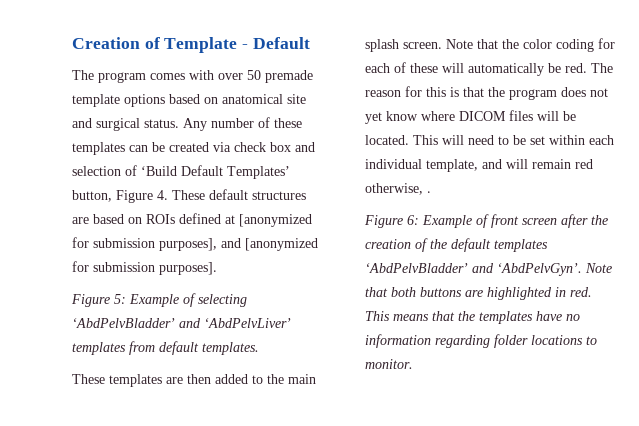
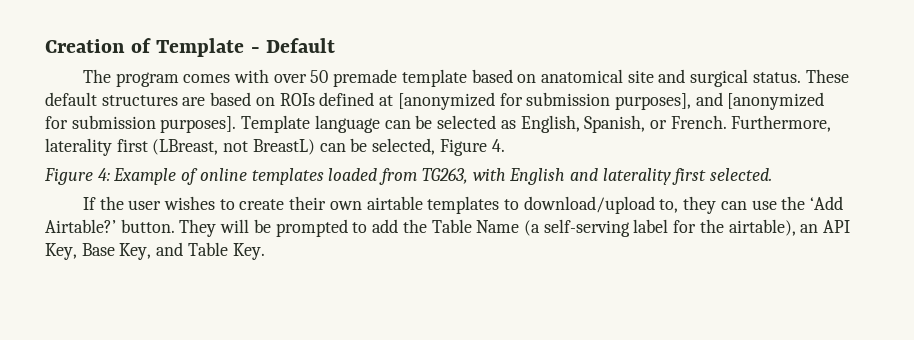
[124,94,165,107] options -> (467, 78) none
[183,117,302,131] [72,142,315,155] [72,165,290,179] [72,190,168,203] Any number of these templates can be created via check box and selection of ‘Build Default Templates’ button, Figure 4. -> (801, 77) none
[71,293,247,307] [72,318,291,328] [72,341,259,355] [72,374,316,387] [365,38,615,52] [365,62,613,76] [365,86,608,100] [365,110,576,124] [365,135,614,145] [365,159,593,172] [365,183,431,195] [364,214,608,228] [365,238,548,252] [365,263,612,276] [365,287,592,300] [365,311,580,324] [365,334,597,348] [365,359,413,369] // Figure 5: Example of selecting ‘AbdPelvBladder’ and ‘AbdPelvLiver’ templates from default templates. // These templates are then added to the main splash screen. Note that the color coding for each of these will automatically be red. The reason for this is that the program does not yet know where DICOM files will be located. This will need to be set within each individual template, and will remain red otherwise, . // Figure 6: Example of front screen after the creation of the default templates ‘AbdPelvBladder’ and ‘AbdPelvGyn’. Note that both buttons are highlighted in red. This means that the templates have no information regarding folder locations to monitor. -> [241,115,832,133] [45,138,505,156] [44,168,773,185] [82,196,844,214] [45,219,851,237] [45,242,265,260] Template language can be selected as English, Spanish, or French. Furthermore, laterality first (LBreast, not BreastL) can be selected, Figure 4. // Figure 4: Example of online templates loaded from TG263, with English and laterality first selected. // If the user wishes to create their own airtable templates to download/upload to, they can use the ‘Add Airtable?’ button. They will be prompted to add the Table Name (a self-serving label for the airtable), an API Key, Base Key, and Table Key.

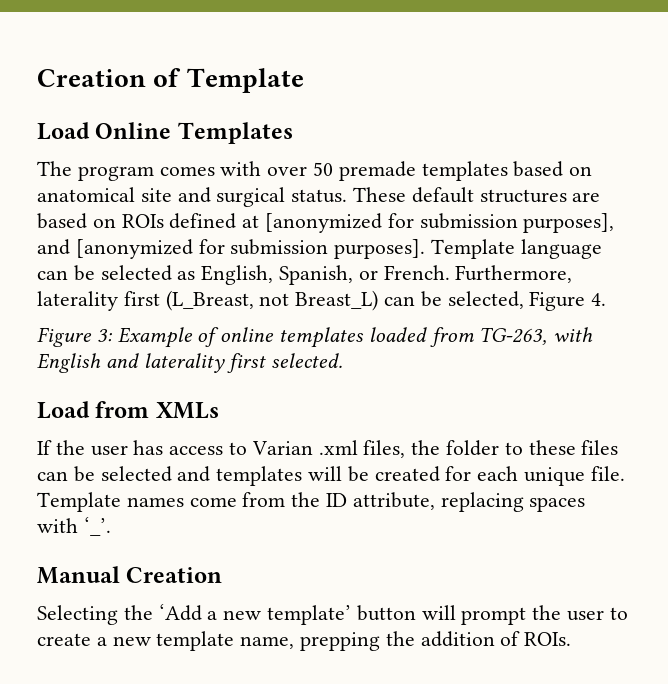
[250,38,335,53] - Default -> [37,122,293,144] // Load Online Templates
[401,69,467,87] template -> [421,161,508,181] templates
[152,139,315,155] (LBreast, not BreastL) -> [165,290,379,311] (L_Breast, not Breast_L)
[97,168,110,181] 4: -> [96,329,113,342] 3:
[421,168,468,184] TG263, -> [479,327,548,345] TG-263,
(773, 174) none -> [37,401,219,419] // Load from XMLs
[163,196,844,214] [45,219,851,237] [45,242,265,260] wishes to create their own airtable templates to download/upload to, they can use the ‘Add Airtable?’ button. They will be prompted to add the Table Name (a self-serving label for the airtable), an API Key, Base Key, and Table Key. -> [133,440,619,458] [37,466,625,486] [37,492,586,512] [37,517,111,536] [37,566,223,584] [37,604,628,625] [37,631,572,651] has access to Varian .xml files, the folder to these files can be selected and templates will be created for each unique file. Template names come from the ID attribute, replacing spaces with ‘_’. // Manual Creation // Selecting the ‘Add a new template’ button will prompt the user to create a new template name, prepping the addition of ROIs.

